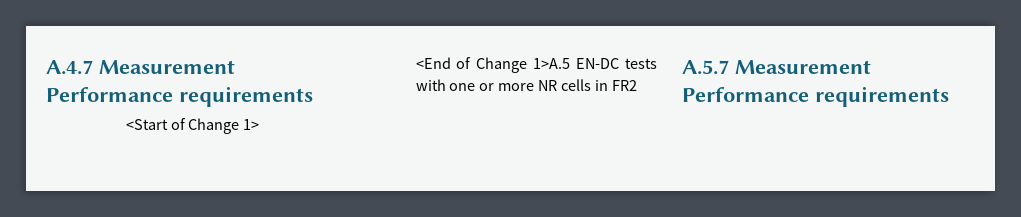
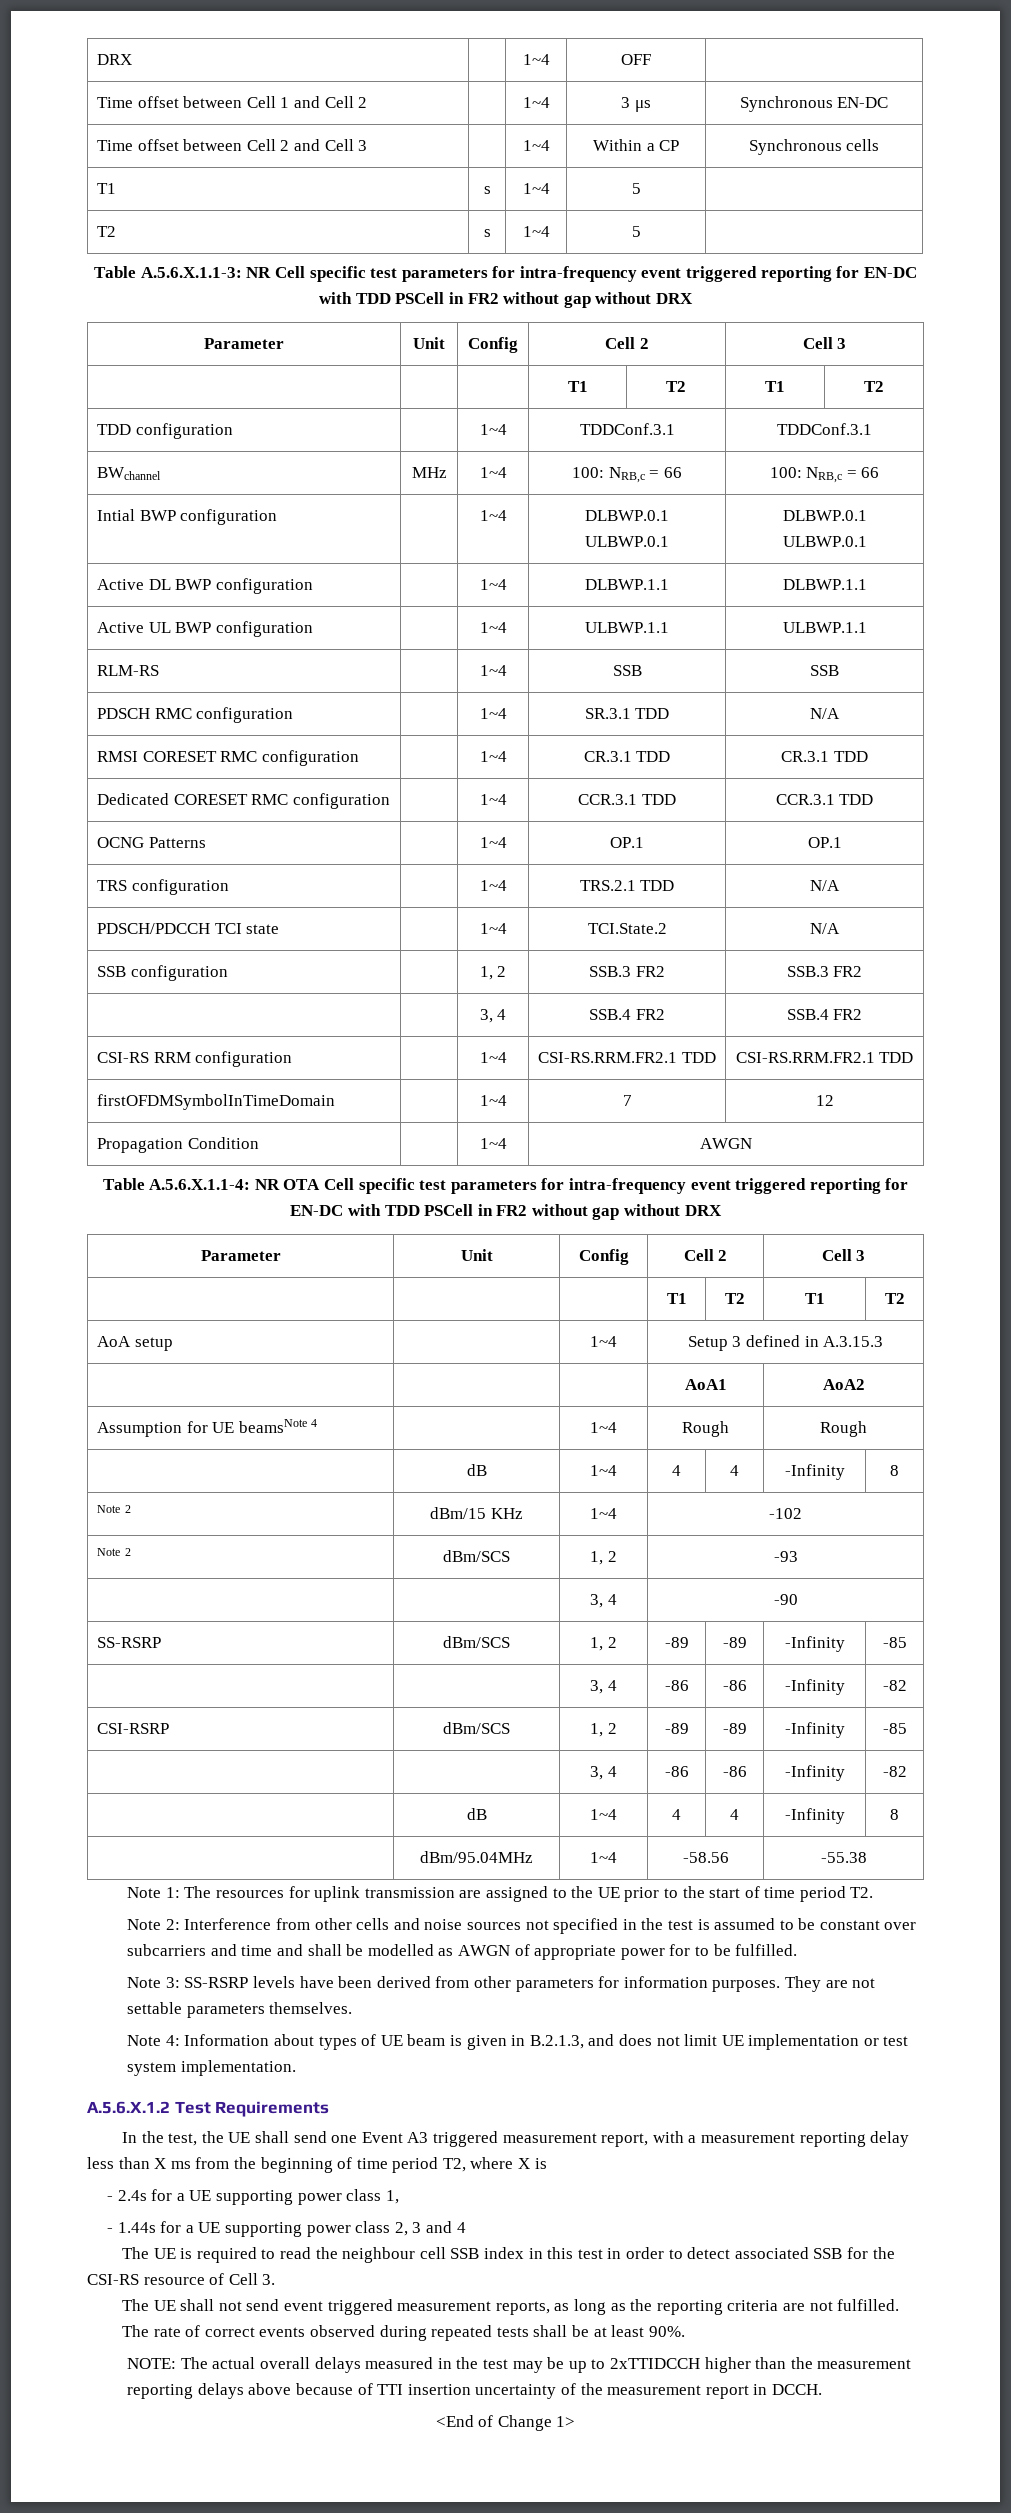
[46,60,235,75] [46,86,313,107] [125,118,260,134] [415,57,657,73] [415,79,637,91] [682,60,871,75] [682,86,949,107] A.4.7 Measurement Performance requirements // <Start of Change 1> // <End of Change 1>A.5 EN-DC tests with one or more NR cells in FR2 // A.5.7 Measurement Performance requirements -> [97,54,133,65] [522,54,550,65] [621,54,651,65] [97,96,368,108] [522,97,550,108] [621,97,651,112] [739,96,889,112] [97,139,368,151] [522,140,550,151] [592,139,680,151] [748,139,880,155] [97,183,117,194] [483,186,491,194] [522,183,550,194] [631,183,641,194] [97,226,117,237] [483,229,491,237] [522,226,550,237] [631,226,641,237] [94,266,917,282] [319,292,693,308] [204,338,284,349] [413,337,445,349] [468,337,518,353] [605,337,649,349] [802,337,847,349] [567,381,588,392] [666,381,686,392] [765,381,785,392] [864,381,884,392] [97,423,233,439] [479,424,507,435] [579,423,675,435] [777,423,872,435] [97,467,162,480] [411,467,447,478] [479,467,507,478] [572,467,682,483] [769,467,880,483] [97,509,278,525] [479,510,507,521] [585,510,669,521] [585,536,669,547] [782,510,867,521] [782,536,867,547] [97,578,313,594] [479,579,507,590] [585,579,669,590] [782,579,867,590] [97,621,313,637] [479,622,507,633] [585,622,669,633] [782,622,867,633] [97,665,160,676] [479,665,507,676] [612,665,642,676] [810,665,839,676] [97,707,294,723] [479,708,507,719] [584,708,670,719] [810,708,840,719] [97,750,359,766] [479,751,507,762] [583,751,671,762] [781,751,868,762] [97,793,390,809] [479,794,507,805] [578,794,676,805] [775,794,874,805] [97,837,206,848] [479,837,507,848] [610,837,644,848] [807,837,842,848] [97,879,229,895] [479,880,507,891] [579,880,675,891] [810,880,840,891] [97,923,280,934] [479,923,507,934] [587,923,667,934] [810,923,840,934] [97,965,228,981] [479,966,507,980] [589,966,665,977] [786,966,863,977] [479,1009,507,1023] [589,1009,665,1020] [786,1009,863,1020] [97,1051,293,1067] [479,1052,507,1063] [538,1052,716,1063] [735,1052,914,1063] [97,1094,336,1110] [479,1095,507,1106] [622,1095,632,1106] [815,1095,834,1106] [97,1137,259,1153] [479,1138,507,1149] [700,1138,752,1149] [102,1178,909,1194] [290,1204,722,1220] [200,1250,281,1261] [460,1249,493,1261] [578,1249,629,1265] [683,1249,728,1261] [821,1249,866,1261] [666,1293,687,1304] [724,1293,745,1304] [804,1293,825,1304] [884,1293,905,1304] [97,1336,173,1351] [590,1336,617,1347] [687,1335,884,1351] [684,1379,727,1390] [822,1379,865,1390] [97,1419,318,1437] [590,1422,617,1433] [682,1421,729,1437] [820,1421,867,1437] [466,1464,487,1476] [590,1465,617,1476] [672,1465,681,1476] [730,1465,739,1476] [784,1464,845,1480] [890,1465,899,1476] [97,1505,131,1513] [430,1507,523,1519] [590,1508,617,1519] [769,1508,802,1519] [97,1548,131,1556] [443,1550,510,1562] [590,1551,617,1565] [773,1551,798,1562] [590,1594,617,1608] [773,1594,798,1605] [97,1637,162,1648] [443,1636,510,1648] [590,1637,617,1651] [664,1637,689,1648] [722,1637,747,1648] [784,1636,845,1652] [882,1637,907,1648] [590,1680,617,1694] [664,1680,689,1691] [722,1680,747,1691] [784,1679,845,1695] [882,1680,907,1691] [97,1723,170,1734] [443,1722,510,1734] [590,1723,617,1737] [664,1723,689,1734] [722,1723,747,1734] [784,1722,845,1738] [882,1723,907,1734] [590,1766,617,1780] [664,1766,689,1777] [722,1766,747,1777] [784,1765,845,1781] [882,1766,907,1777] [466,1808,487,1820] [590,1809,617,1820] [672,1809,681,1820] [730,1809,739,1820] [784,1808,845,1824] [890,1809,899,1820] [420,1851,533,1863] [590,1852,617,1863] [682,1852,729,1863] [820,1852,867,1863] [127,1886,874,1902] [127,1918,917,1934] [127,1944,798,1960] [127,1976,876,1992] [127,2002,353,2018] [127,2034,909,2050] [127,2060,296,2076] [87,2101,330,2117] [122,2131,910,2147] [87,2157,547,2173] [107,2189,399,2205] [107,2221,466,2237] [122,2247,895,2263] [87,2273,276,2285] [122,2299,900,2315] [122,2325,685,2341] [127,2357,912,2373] [127,2383,822,2399] [435,2415,576,2431] DRX | | 1~4 | OFF | // Time offset between Cell 1 and Cell 2 | | 1~4 | 3 μs | Synchronous EN-DC // Time offset between Cell 2 and Cell 3 | | 1~4 | Within a CP | Synchronous cells // T1 | s | 1~4 | 5 | // T2 | s | 1~4 | 5 | // Table A.5.6.X.1.1-3: NR Cell specific test parameters for intra-frequency event triggered reporting for EN-DC with TDD PSCell in FR2 without gap without DRX // Parameter | Unit | Config | Cell 2 | Cell 3 // | | | T1 | T2 | T1 | T2 // TDD configuration | | 1~4 | TDDConf.3.1 | TDDConf.3.1 // BWchannel | MHz | 1~4 | 100: NRB,c = 66 | 100: NRB,c = 66 // Intial BWP configuration | | 1~4 | DLBWP.0.1 // ULBWP.0.1 | DLBWP.0.1 // ULBWP.0.1 // Active DL BWP configuration | | 1~4 | DLBWP.1.1 | DLBWP.1.1 // Active UL BWP configuration | | 1~4 | ULBWP.1.1 | ULBWP.1.1 // RLM-RS | | 1~4 | SSB | SSB // PDSCH RMC configuration | | 1~4 | SR.3.1 TDD | N/A // RMSI CORESET RMC configuration | | 1~4 | CR.3.1 TDD | CR.3.1 TDD // Dedicated CORESET RMC configuration | | 1~4 | CCR.3.1 TDD | CCR.3.1 TDD // OCNG Patterns | | 1~4 | OP.1 | OP.1 // TRS configuration | | 1~4 | TRS.2.1 TDD | N/A // PDSCH/PDCCH TCI state | | 1~4 | TCI.State.2 | N/A // SSB configuration | | 1, 2 | SSB.3 FR2 | SSB.3 FR2 // | | 3, 4 | SSB.4 FR2 | SSB.4 FR2 // CSI-RS RRM configuration | | 1~4 | CSI-RS.RRM.FR2.1 TDD | CSI-RS.RRM.FR2.1 TDD // firstOFDMSymbolInTimeDomain | | 1~4 | 7 | 12 // Propagation Condition | | 1~4 | AWGN // Table A.5.6.X.1.1-4: NR OTA Cell specific test parameters for intra-frequency event triggered reporting for EN-DC with TDD PSCell in FR2 without gap without DRX // Parameter | Unit | Config | Cell 2 | Cell 3 // | | | T1 | T2 | T1 | T2 // AoA setup | | 1~4 | Setup 3 defined in A.3.15.3 // | | | AoA1 | AoA2 // Assumption for UE beamsNote 4 | | 1~4 | Rough | Rough // | dB | 1~4 | 4 | 4 | -Infinity | 8 // Note 2 | dBm/15 KHz | 1~4 | -102 // Note 2 | dBm/SCS | 1, 2 | -93 // | | 3, 4 | -90 // SS-RSRP | dBm/SCS | 1, 2 | -89 | -89 | -Infinity | -85 // | | 3, 4 | -86 | -86 | -Infinity | -82 // CSI-RSRP | dBm/SCS | 1, 2 | -89 | -89 | -Infinity | -85 // | | 3, 4 | -86 | -86 | -Infinity | -82 // | dB | 1~4 | 4 | 4 | -Infinity | 8 // | dBm/95.04MHz | 1~4 | -58.56 | -55.38 // Note 1: The resources for uplink transmission are assigned to the UE prior to the start of time period T2. // Note 2: Interference from other cells and noise sources not specified in the test is assumed to be constant over subcarriers and time and shall be modelled as AWGN of appropriate power for to be fulfilled. // Note 3: SS-RSRP levels have been derived from other parameters for information purposes. They are not settable parameters themselves. // Note 4: Information about types of UE beam is given in B.2.1.3, and does not limit UE implementation or test system implementation. // A.5.6.X.1.2 Test Requirements // In the test, the UE shall send one Event A3 triggered measurement report, with a measurement reporting delay less than X ms from the beginning of time period T2, where X is // - 2.4s for a UE supporting power class 1, // - 1.44s for a UE supporting power class 2, 3 and 4 // The UE is required to read the neighbour cell SSB index in this test in order to detect associated SSB for the CSI-RS resource of Cell 3. // The UE shall not send event triggered measurement reports, as long as the reporting criteria are not fulfilled. // The rate of correct events observed during repeated tests shall be at least 90%. // NOTE: The actual overall delays measured in the test may be up to 2xTTIDCCH higher than the measurement reporting delays above because of TTI insertion uncertainty of the measurement report in DCCH. // <End of Change 1>

